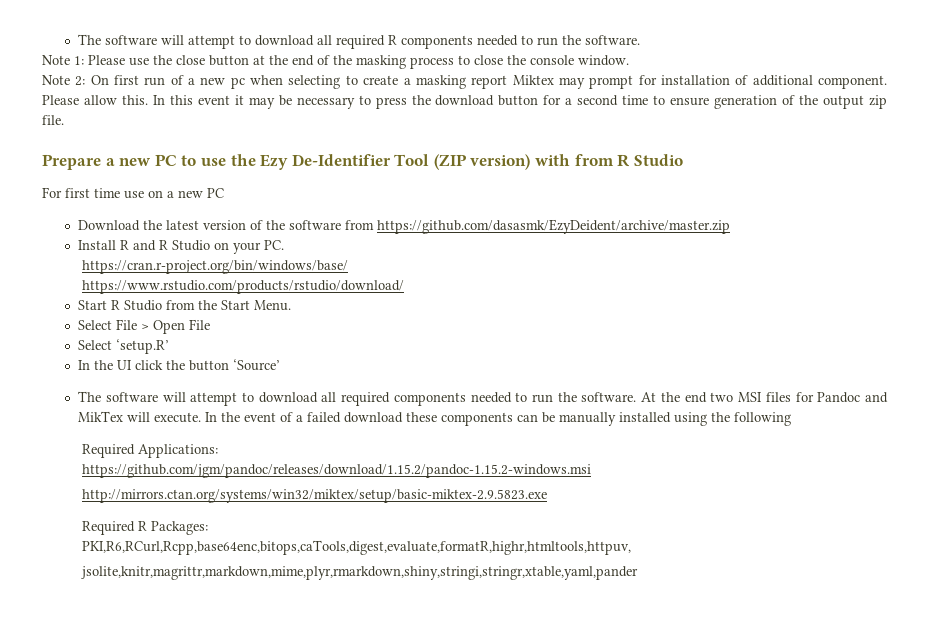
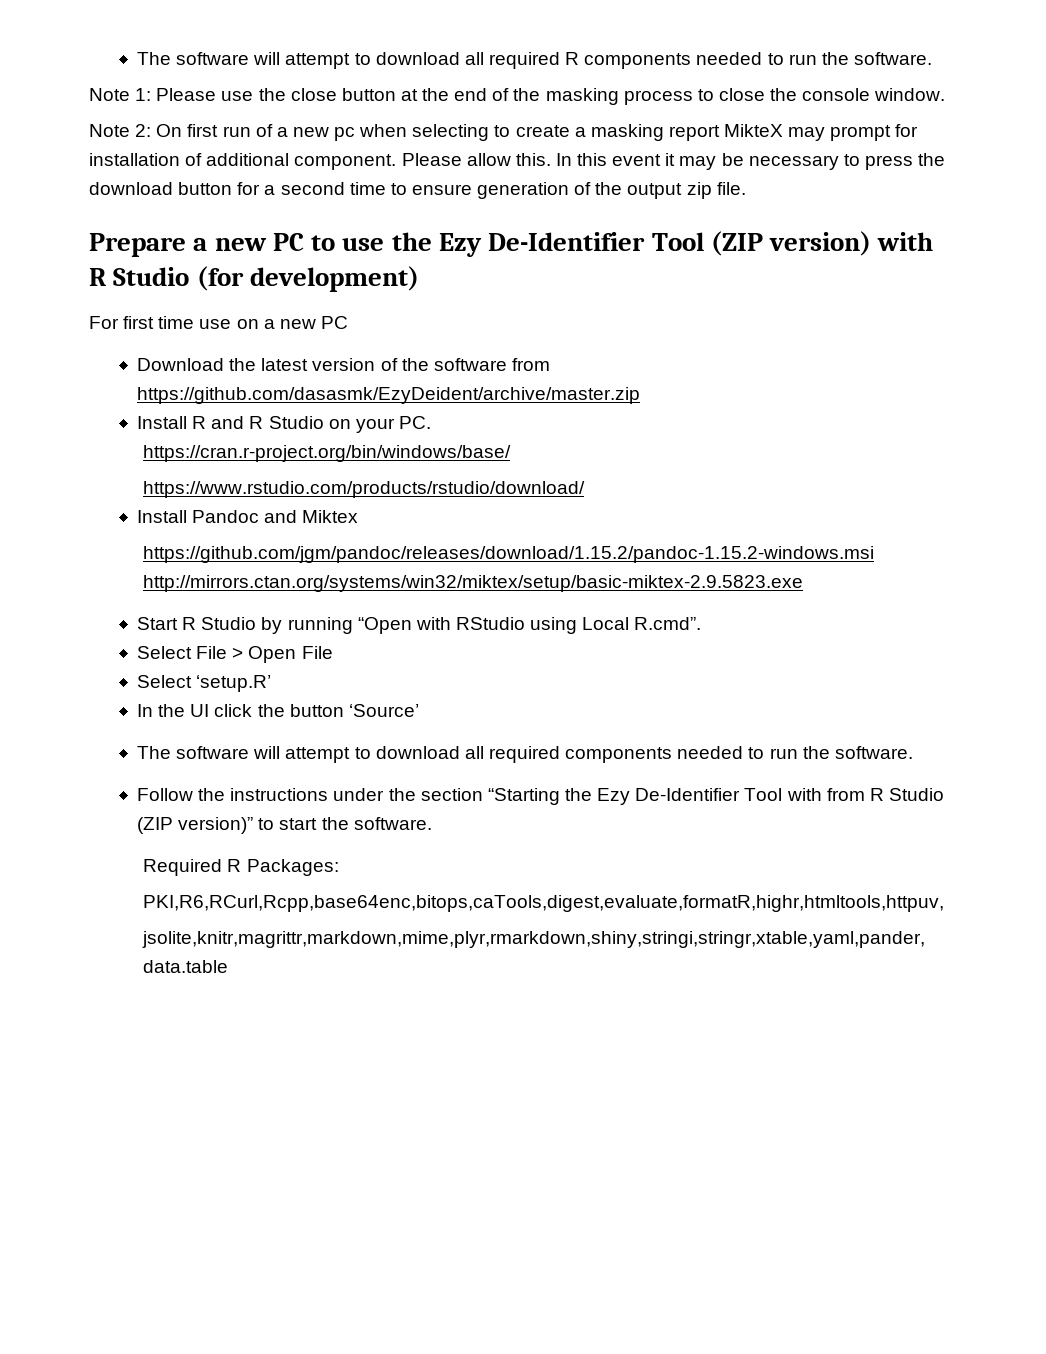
[512,75,554,85] Miktex -> [724,124,784,137] MikteX
[574,154,683,167] from R Studio -> [89,266,419,292] R Studio (for development)
[78,300,292,311] Start R Studio from the Start Menu. -> [137,510,359,523] [143,546,875,563] [143,575,804,592] [137,617,702,634] Install Pandoc and Miktex // https://github.com/jgm/pandoc/releases/download/1.15.2/pandoc-1.15.2-windows.msi http://mirrors.ctan.org/systems/win32/miktex/setup/basic-miktex-2.9.5823.exe // Start R Studio by running “Open with RStudio using Local R.cmd”.
[641,392,889,403] [78,411,792,426] [82,444,219,458] [82,464,592,478] [82,489,548,503] At the end two MSI files for Pandoc and MikTex will execute. In the event of a failed download these components can be manually installed using the following // Required Applications: // https://github.com/jgm/pandoc/releases/download/1.15.2/pandoc-1.15.2-windows.msi // http://mirrors.ctan.org/systems/win32/miktex/setup/basic-miktex-2.9.5823.exe -> [137,788,944,805] [137,817,432,834] // Follow the instructions under the section “Starting the Ezy De-Identifier Tool with from R Studio (ZIP version)” to start the software.
[81,566,639,580] jsolite,knitr,magrittr,markdown,mime,plyr,rmarkdown,shiny,stringi,stringr,xtable,yaml,pander -> [142,931,926,948] [143,960,229,973] jsolite,knitr,magrittr,markdown,mime,plyr,rmarkdown,shiny,stringi,stringr,xtable,yaml,pander, data.table

